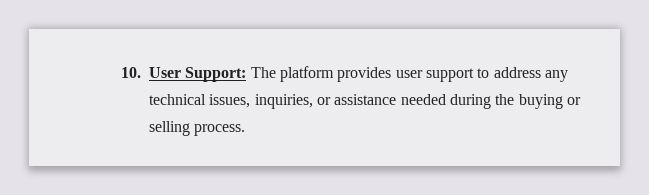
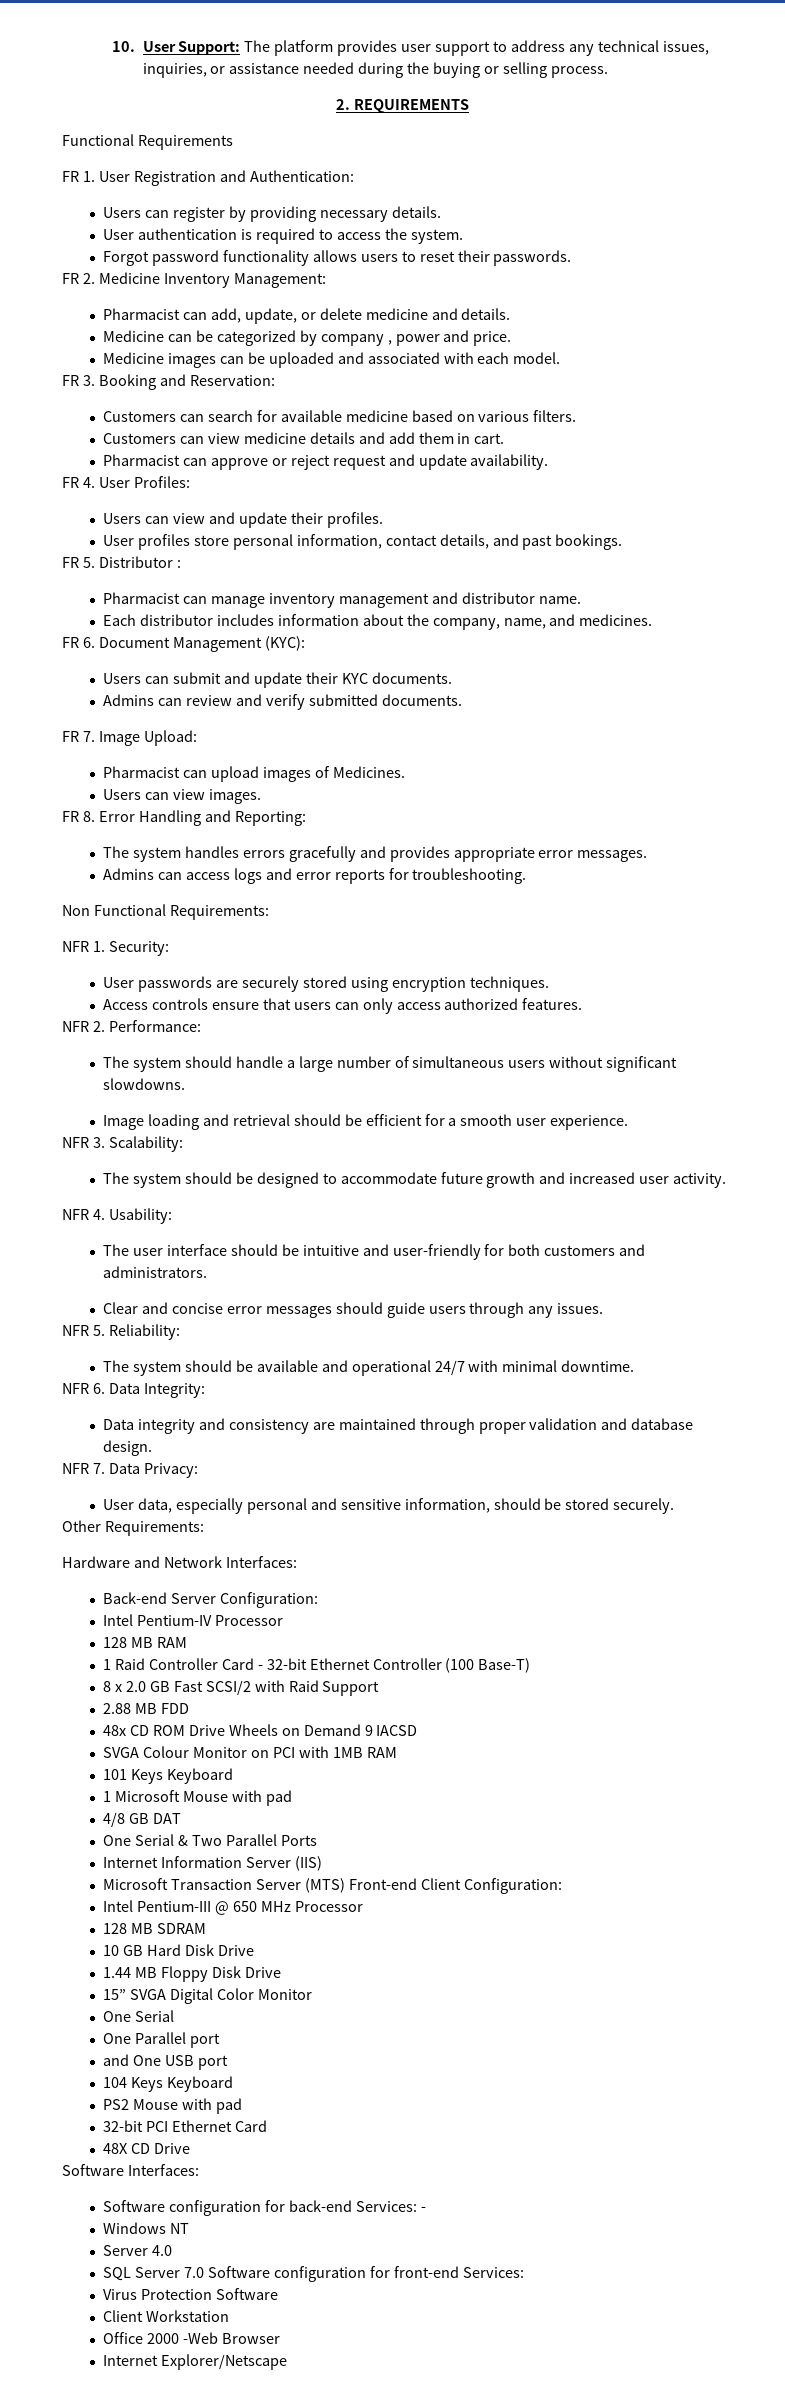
(246, 130) none -> [336,99,469,113] [62,134,233,150] [62,170,354,186] [103,206,441,222] [103,228,463,244] [103,250,572,266] [62,272,326,288] [103,308,511,324] [103,330,512,346] [103,352,561,368] [62,374,275,390] [103,410,577,422] [103,432,505,444] [103,454,549,470] [62,476,190,488] [103,512,383,528] [103,534,623,550] [62,556,181,568] [103,592,581,608] [103,614,653,630] [62,636,305,652] [103,672,452,688] [103,694,462,710] [62,730,197,746] [103,766,405,782] [103,789,261,804] [62,810,306,826] [103,846,648,862] [103,868,527,884] [62,904,269,920] [62,941,169,956] [103,976,549,992] [103,998,583,1014] [62,1020,201,1032] [103,1056,678,1072] [103,1078,186,1090] [103,1114,629,1130] [62,1136,183,1152] [103,1172,727,1188] [62,1208,172,1224] [103,1244,646,1260] [103,1266,208,1278] [103,1302,604,1318] [62,1324,180,1340] [103,1360,635,1376] [62,1383,205,1398] [103,1418,694,1434] [103,1440,153,1456] [62,1463,198,1478] [103,1498,675,1514] [62,1520,204,1536] [62,1556,297,1568] [103,1592,318,1608] [103,1614,283,1626] [103,1637,187,1648] [103,1658,531,1673] [103,1680,380,1696] [103,1703,189,1714] [103,1724,418,1736] [103,1746,397,1758] [103,1768,233,1784] [103,1790,292,1806] [103,1812,181,1827] [103,1834,317,1846] [103,1856,322,1871] [103,1878,562,1894] [103,1900,363,1915] [103,1923,206,1934] [103,1944,254,1956] [103,1966,281,1982] [103,1988,312,2004] [103,2010,175,2022] [103,2032,220,2048] [103,2054,228,2070] [103,2076,233,2092] [103,2098,242,2114] [103,2120,267,2132] [103,2143,190,2154] [62,2164,199,2176] [103,2200,426,2216] [103,2222,190,2234] [103,2245,173,2256] [103,2266,524,2282] [103,2288,278,2300] [103,2310,230,2322] [103,2332,280,2344] [103,2354,288,2370] // 2. REQUIREMENTS // Functional Requirements // FR 1. User Registration and Authentication: // Users can register by providing necessary details. // User authentication is required to access the system. // Forgot password functionality allows users to reset their passwords. // FR 2. Medicine Inventory Management: // Pharmacist can add, update, or delete medicine and details. // Medicine can be categorized by company , power and price. // Medicine images can be uploaded and associated with each model. // FR 3. Booking and Reservation: // Customers can search for available medicine based on various filters. // Customers can view medicine details and add them in cart. // Pharmacist can approve or reject request and update availability. // FR 4. User Profiles: // Users can view and update their profiles. // User profiles store personal information, contact details, and past bookings. // FR 5. Distributor : // Pharmacist can manage inventory management and distributor name. // Each distributor includes information about the company, name, and medicines. // FR 6. Document Management (KYC): // Users can submit and update their KYC documents. // Admins can review and verify submitted documents. // FR 7. Image Upload: // Pharmacist can upload images of Medicines. // Users can view images. // FR 8. Error Handling and Reporting: // The system handles errors gracefully and provides appropriate error messages. // Admins can access logs and error reports for troubleshooting. // Non Functional Requirements: // NFR 1. Security: // User passwords are securely stored using encryption techniques. // Access controls ensure that users can only access authorized features. // NFR 2. Performance: // The system should handle a large number of simultaneous users without significant slowdowns. // Image loading and retrieval should be efficient for a smooth user experience. // NFR 3. Scalability: // The system should be designed to accommodate future growth and increased user activity. // NFR 4. Usability: // The user interface should be intuitive and user-friendly for both customers and administrators. // Clear and concise error messages should guide users through any issues. // NFR 5. Reliability: // The system should be available and operational 24/7 with minimal downtime. // NFR 6. Data Integrity: // Data integrity and consistency are maintained through proper validation and database design. // NFR 7. Data Privacy: // User data, especially personal and sensitive information, should be stored securely. // Other Requirements: // Hardware and Network Interfaces: // Back-end Server Configuration: // Intel Pentium-IV Processor // 128 MB RAM // 1 Raid Controller Card - 32-bit Ethernet Controller (100 Base-T) // 8 x 2.0 GB Fast SCSI/2 with Raid Support // 2.88 MB FDD // 48x CD ROM Drive Wheels on Demand 9 IACSD // SVGA Colour Monitor on PCI with 1MB RAM // 101 Keys Keyboard // 1 Microsoft Mouse with pad // 4/8 GB DAT // One Serial & Two Parallel Ports // Internet Information Server (IIS) // Microsoft Transaction Server (MTS) Front-end Client Configuration: // Intel Pentium-III @ 650 MHz Processor // 128 MB SDRAM // 10 GB Hard Disk Drive // 1.44 MB Floppy Disk Drive // 15” SVGA Digital Color Monitor // One Serial // One Parallel port // and One USB port // 104 Keys Keyboard // PS2 Mouse with pad // 32-bit PCI Ethernet Card // 48X CD Drive // Software Interfaces: // Software configuration for back-end Services: - // Windows NT // Server 4.0 // SQL Server 7.0 Software configuration for front-end Services: // Virus Protection Software // Client Workstation // Office 2000 -Web Browser // Internet Explorer/Netscape

